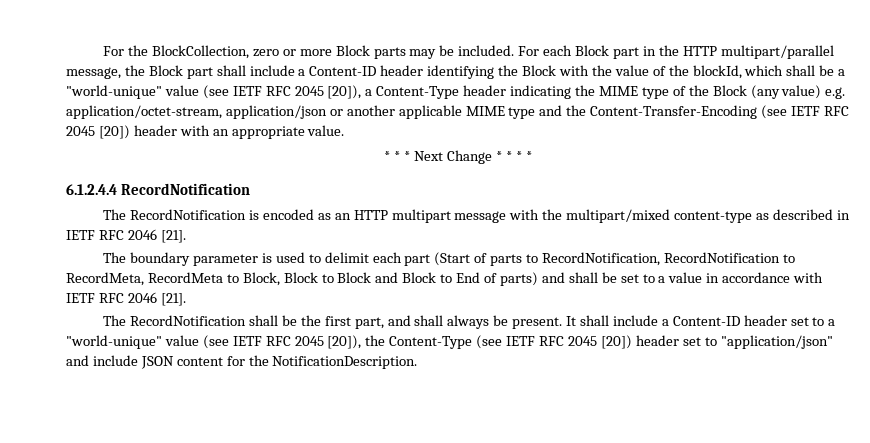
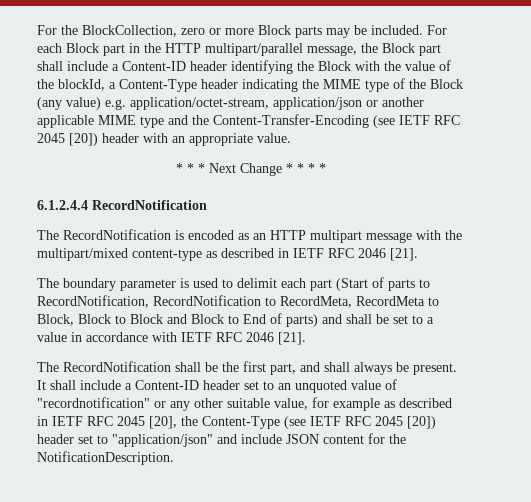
[744,65,846,76] [66,85,362,99] which shall be a "world-unique" value (see IETF RFC 2045 [20]), -> (105, 85) none
[828,319,836,326] [66,335,362,349] a "world-unique" value (see IETF RFC 2045 [20]), -> [278,379,397,393] [37,397,452,411] [37,416,177,429] an unquoted value of "recordnotification" or any other suitable value, for example as described in IETF RFC 2045 [20],

